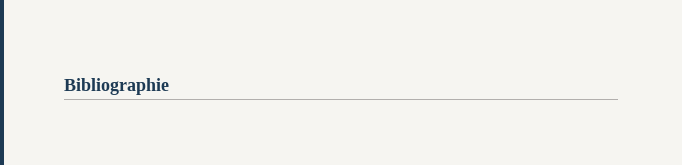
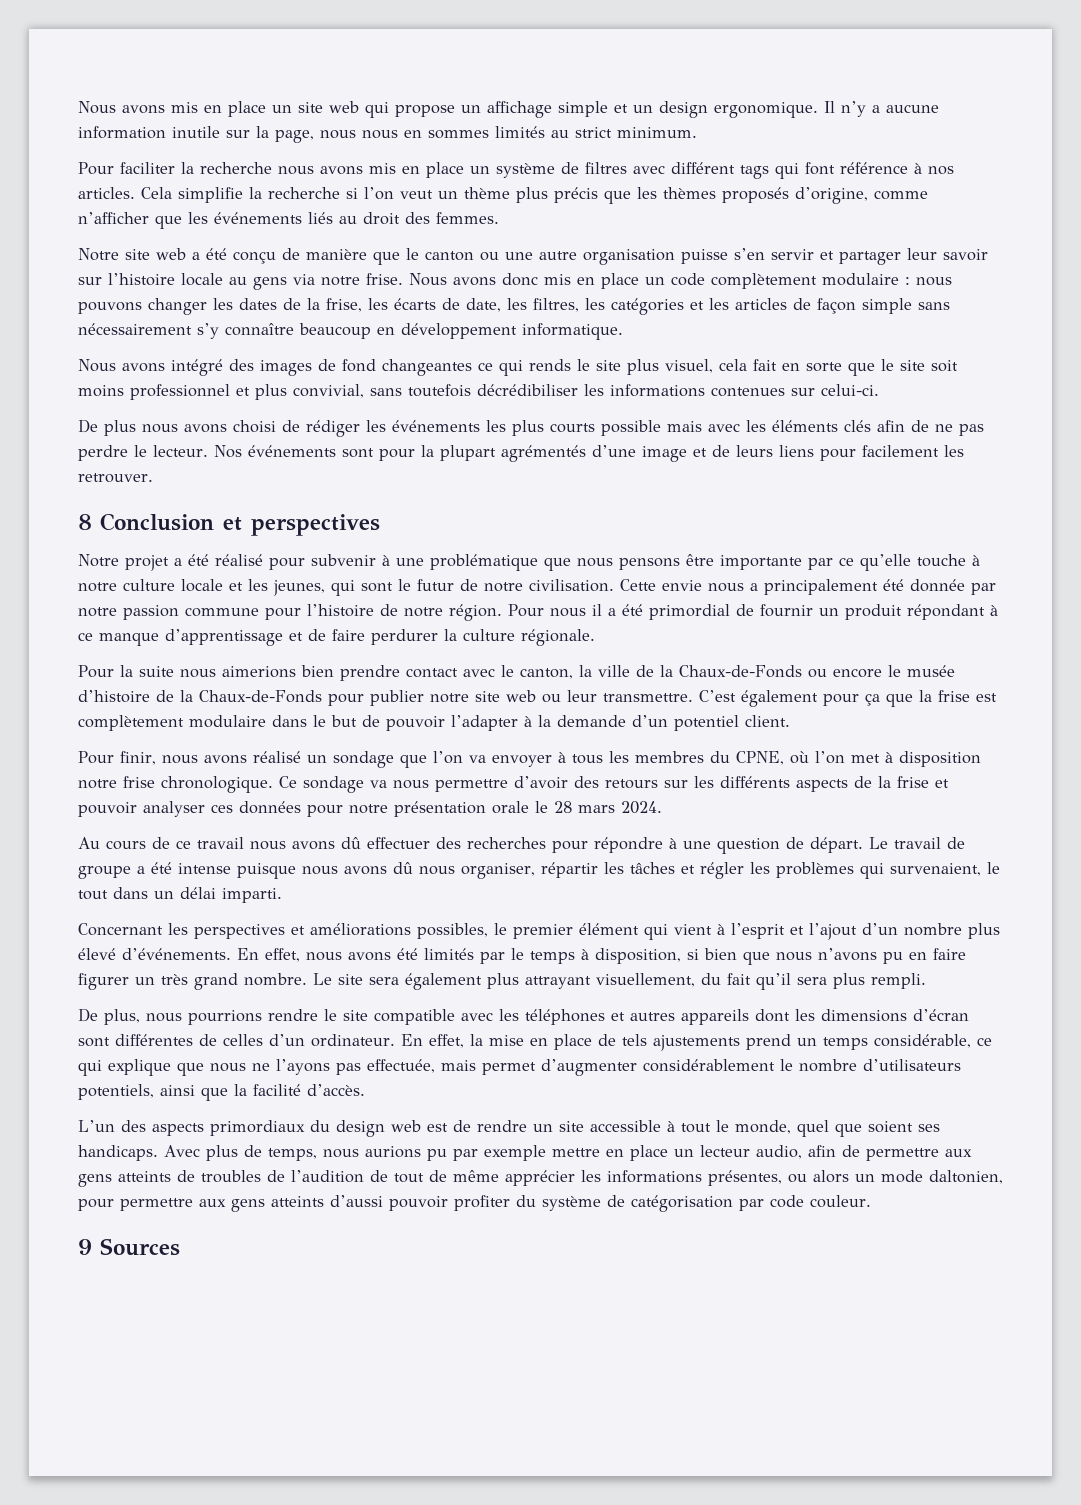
[64,78,169,95] Bibliographie -> [78,101,939,118] [78,126,697,143] [78,162,954,179] [78,187,928,204] [78,212,499,229] [78,248,988,265] [78,273,952,290] [78,298,950,315] [78,323,623,340] [78,359,958,376] [78,384,879,400] [78,419,984,437] [78,445,964,462] [78,473,153,483] [78,513,381,536] [78,554,980,571] [78,579,996,596] [78,604,998,621] [78,629,595,646] [78,665,955,681] [78,690,997,707] [78,715,790,731] [78,751,981,768] [78,776,949,793] [78,801,662,817] [78,837,965,854] [78,862,1000,879] [78,887,282,903] [78,923,1000,940] [78,948,966,965] [78,973,926,990] [78,1008,969,1025] [78,1034,992,1051] [78,1059,961,1076] [78,1084,365,1101] [78,1120,940,1137] [78,1145,972,1161] [78,1170,1003,1187] [78,1195,871,1212] [78,1238,181,1256] Nous avons mis en place un site web qui propose un affichage simple et un design ergonomique. Il n’y a aucune information inutile sur la page, nous nous en sommes limités au strict minimum. // Pour faciliter la recherche nous avons mis en place un système de filtres avec différent tags qui font référence à nos articles. Cela simplifie la recherche si l’on veut un thème plus précis que les thèmes proposés d’origine, comme n’afficher que les événements liés au droit des femmes. // Notre site web a été conçu de manière que le canton ou une autre organisation puisse s’en servir et partager leur savoir sur l’histoire locale au gens via notre frise. Nous avons donc mis en place un code complètement modulaire : nous pouvons changer les dates de la frise, les écarts de date, les filtres, les catégories et les articles de façon simple sans nécessairement s’y connaître beaucoup en développement informatique. // Nous avons intégré des images de fond changeantes ce qui rends le site plus visuel, cela fait en sorte que le site soit moins professionnel et plus convivial, sans toutefois décrédibiliser les informations contenues sur celui-ci. // De plus nous avons choisi de rédiger les événements les plus courts possible mais avec les éléments clés afin de ne pas perdre le lecteur. Nos événements sont pour la plupart agrémentés d’une image et de leurs liens pour facilement les retrouver. // 8 Conclusion et perspectives // Notre projet a été réalisé pour subvenir à une problématique que nous pensons être importante par ce qu’elle touche à notre culture locale et les jeunes, qui sont le futur de notre civilisation. Cette envie nous a principalement été donnée par notre passion commune pour l’histoire de notre région. Pour nous il a été primordial de fournir un produit répondant à ce manque d’apprentissage et de faire perdurer la culture régionale. // Pour la suite nous aimerions bien prendre contact avec le canton, la ville de la Chaux-de-Fonds ou encore le musée d’histoire de la Chaux-de-Fonds pour publier notre site web ou leur transmettre. C’est également pour ça que la frise est complètement modulaire dans le but de pouvoir l’adapter à la demande d’un potentiel client. // Pour finir, nous avons réalisé un sondage que l’on va envoyer à tous les membres du CPNE, où l’on met à disposition notre frise chronologique. Ce sondage va nous permettre d’avoir des retours sur les différents aspects de la frise et pouvoir analyser ces données pour notre présentation orale le 28 mars 2024. // Au cours de ce travail nous avons dû effectuer des recherches pour répondre à une question de départ. Le travail de groupe a été intense puisque nous avons dû nous organiser, répartir les tâches et régler les problèmes qui survenaient, le tout dans un délai imparti. // Concernant les perspectives et améliorations possibles, le premier élément qui vient à l’esprit et l’ajout d’un nombre plus élevé d’événements. En effet, nous avons été limités par le temps à disposition, si bien que nous n’avons pu en faire figurer un très grand nombre. Le site sera également plus attrayant visuellement, du fait qu’il sera plus rempli. // De plus, nous pourrions rendre le site compatible avec les téléphones et autres appareils dont les dimensions d’écran sont différentes de celles d’un ordinateur. En effet, la mise en place de tels ajustements prend un temps considérable, ce qui explique que nous ne l’ayons pas effectuée, mais permet d’augmenter considérablement le nombre d’utilisateurs potentiels, ainsi que la facilité d’accès. // L’un des aspects primordiaux du design web est de rendre un site accessible à tout le monde, quel que soient ses handicaps. Avec plus de temps, nous aurions pu par exemple mettre en place un lecteur audio, afin de permettre aux gens atteints de troubles de l’audition de tout de même apprécier les informations présentes, ou alors un mode daltonien, pour permettre aux gens atteints d’aussi pouvoir profiter du système de catégorisation par code couleur. // 9 Sources

